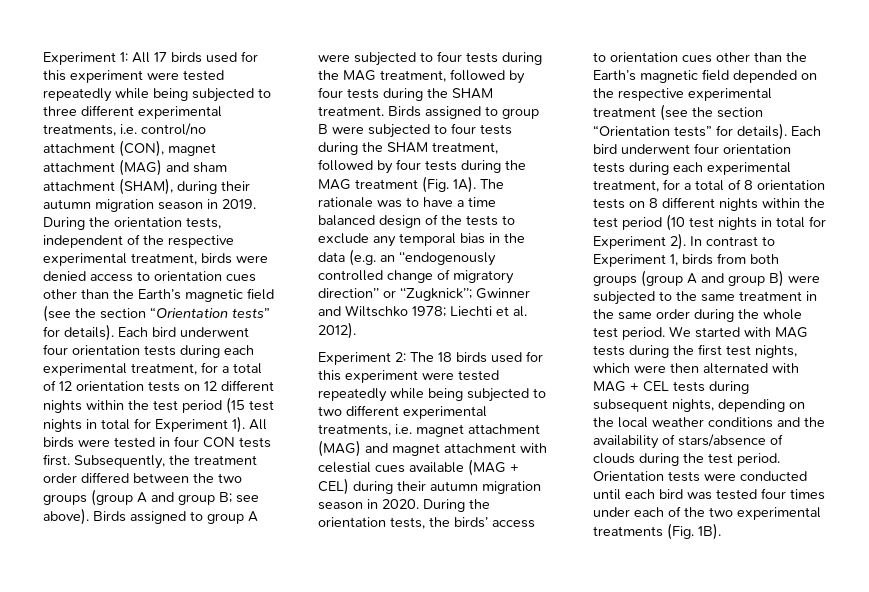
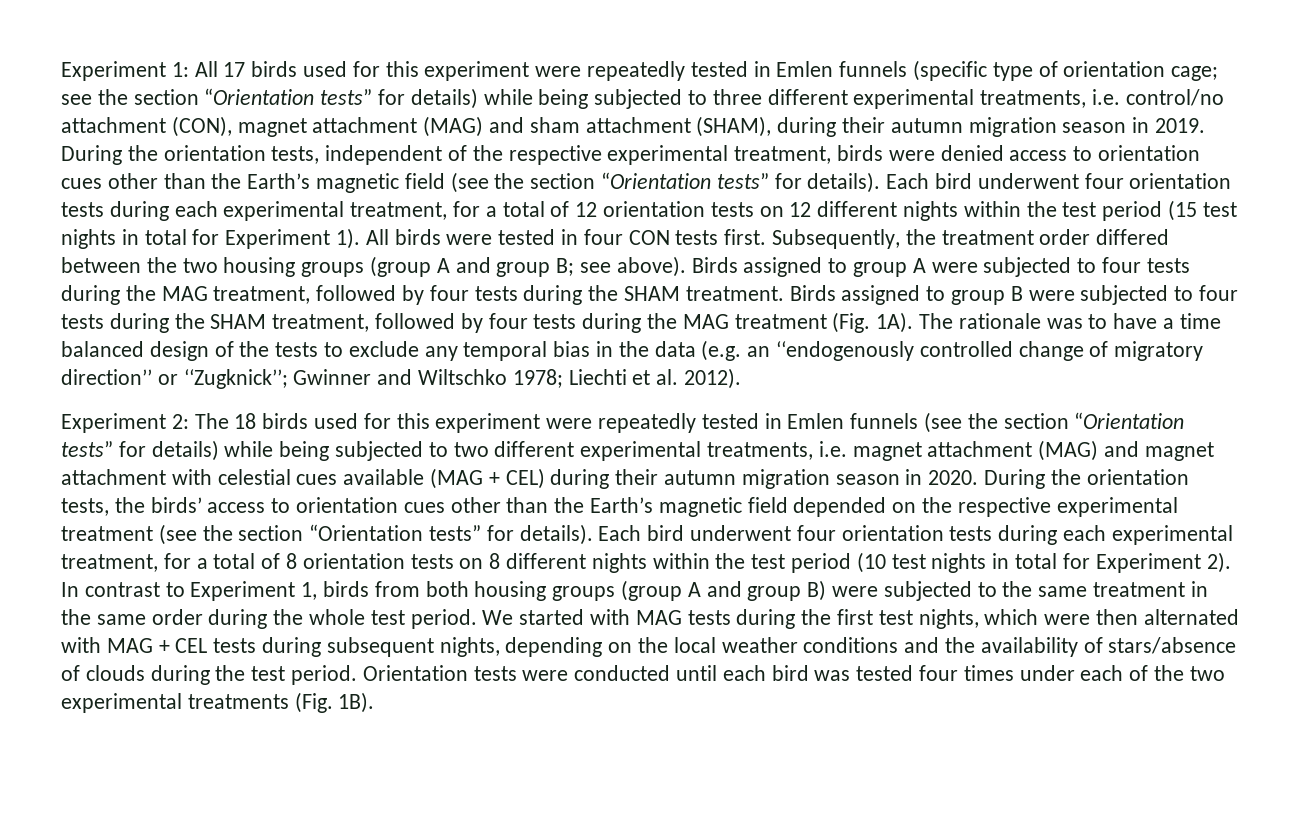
[183,70,224,81] [43,88,112,102] tested repeatedly -> [587,60,1219,81] [61,88,478,109] repeatedly tested in Emlen funnels (specific type of orientation cage; see the section “Orientation tests” for details)
(242, 478) none -> [223,257,296,277] housing
[458,370,499,381] [318,388,387,402] tested repeatedly -> [598,412,1185,433] [61,440,219,461] repeatedly tested in Emlen funnels (see the section “Orientation tests” for details)
(779, 259) none -> [474,581,547,601] housing

